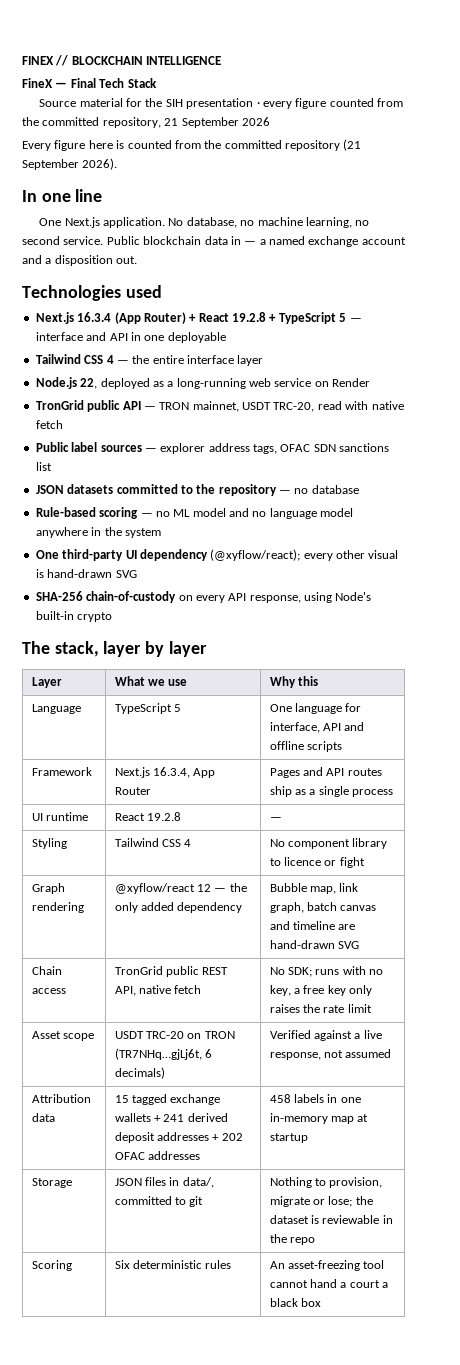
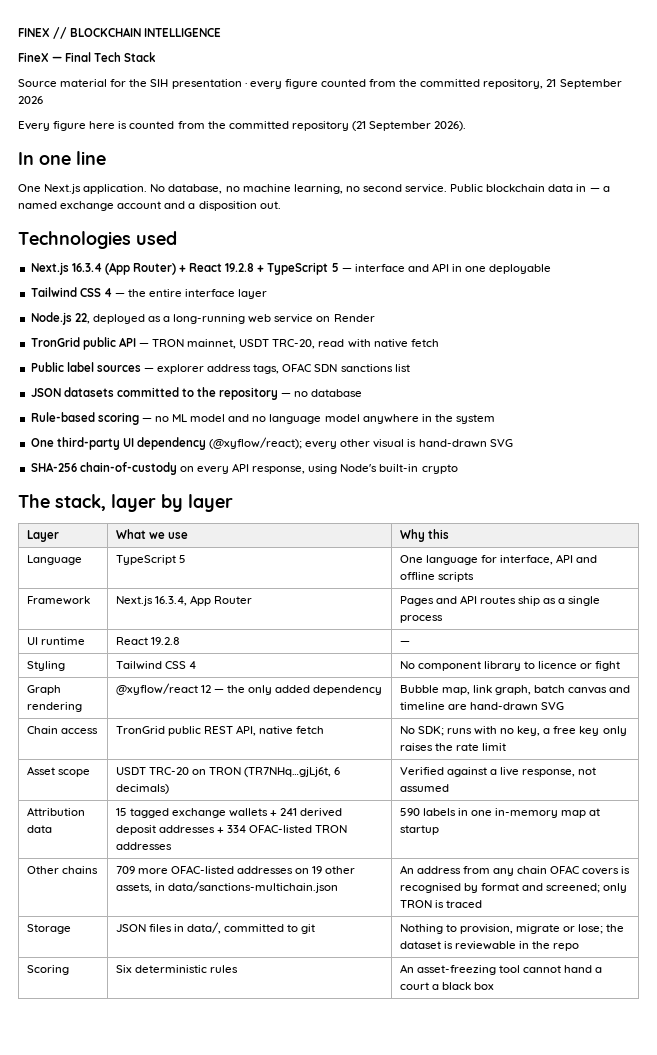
[221,1133,243,1141] [114,1152,145,1160] 202 OFAC -> [226,824,348,833] 334 OFAC-listed TRON
[269,1094,291,1103] 458 -> [399,808,420,816] 590
(308, 1138) none -> [26,866,98,874] [115,865,356,874] [115,881,338,893] [399,865,631,876] [399,883,628,893] [399,900,482,908] // Other chains | 709 more OFAC-listed addresses on 19 other assets, in data/sanctions-multichain.json | An address from any chain OFAC covers is recognised by format and screened; only TRON is traced

